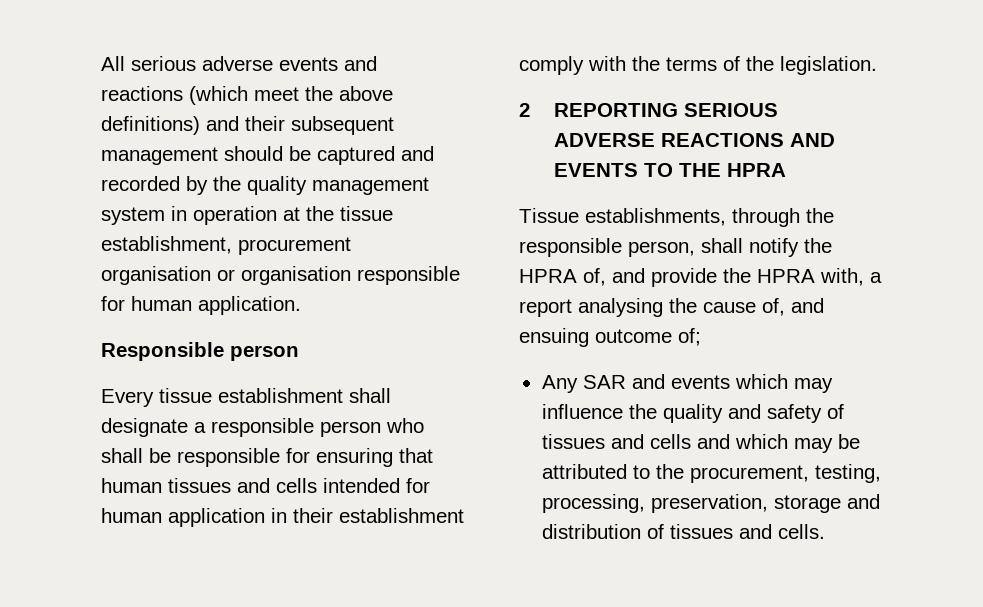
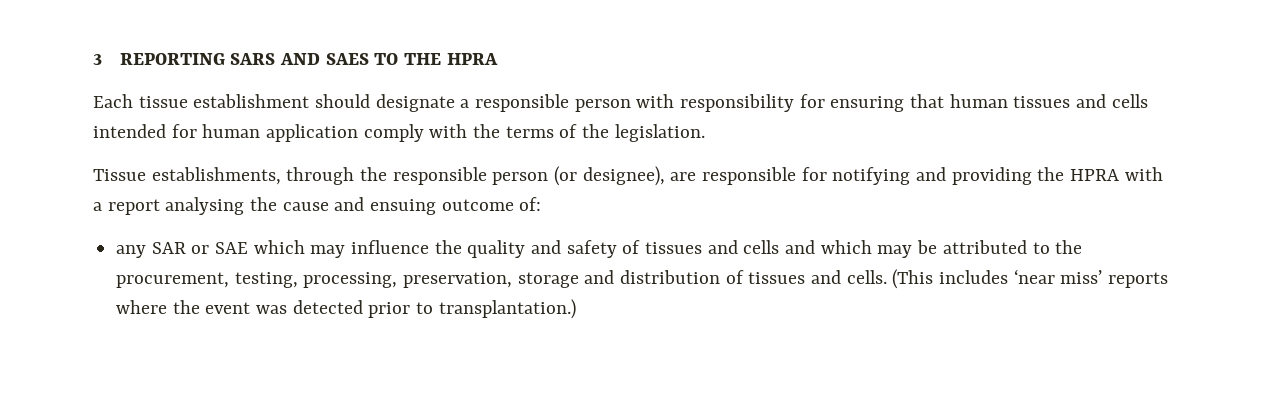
[101,56,377,71] [101,86,393,105] [101,116,394,135] [101,146,434,165] [101,176,429,195] [101,206,393,225] [101,236,351,255] [101,266,460,285] [101,296,301,315] [101,342,299,361] [101,389,154,407] All serious adverse events and reactions (which meet the above definitions) and their subsequent management should be captured and recorded by the quality management system in operation at the tissue establishment, procurement organisation or organisation responsible for human application. // Responsible person // Every -> [93,53,498,65] [93,94,133,108] 3 REPORTING SARS AND SAES TO THE HPRA // Each
[349,388,391,403] shall -> [315,94,371,108] should
[386,418,424,433] [101,448,280,467] who shall be responsible -> [636,94,795,112] with responsibility
[271,508,464,523] in their establishment -> (359, 133) none
[519,103,779,117] [554,133,836,147] [554,163,787,177] // 2 REPORTING SERIOUS ADVERSE REACTIONS AND EVENTS TO THE HPRA -> (705, 133) none
[628,238,832,257] [519,268,864,287] person, shall notify the HPRA of, and provide the HPRA with, -> [492,166,1163,186] person (or designee), are responsible for notifying and providing the HPRA with
[762,298,785,316] of, -> (329, 206) none
[678,328,701,346] [541,374,730,393] of; // Any SAR and events -> [519,197,542,211] [116,242,249,258] of: // any SAR or SAE
(825, 531) none -> [892,269,1169,289] [116,299,576,319] (This includes ‘near miss’ reports where the event was detected prior to transplantation.)

